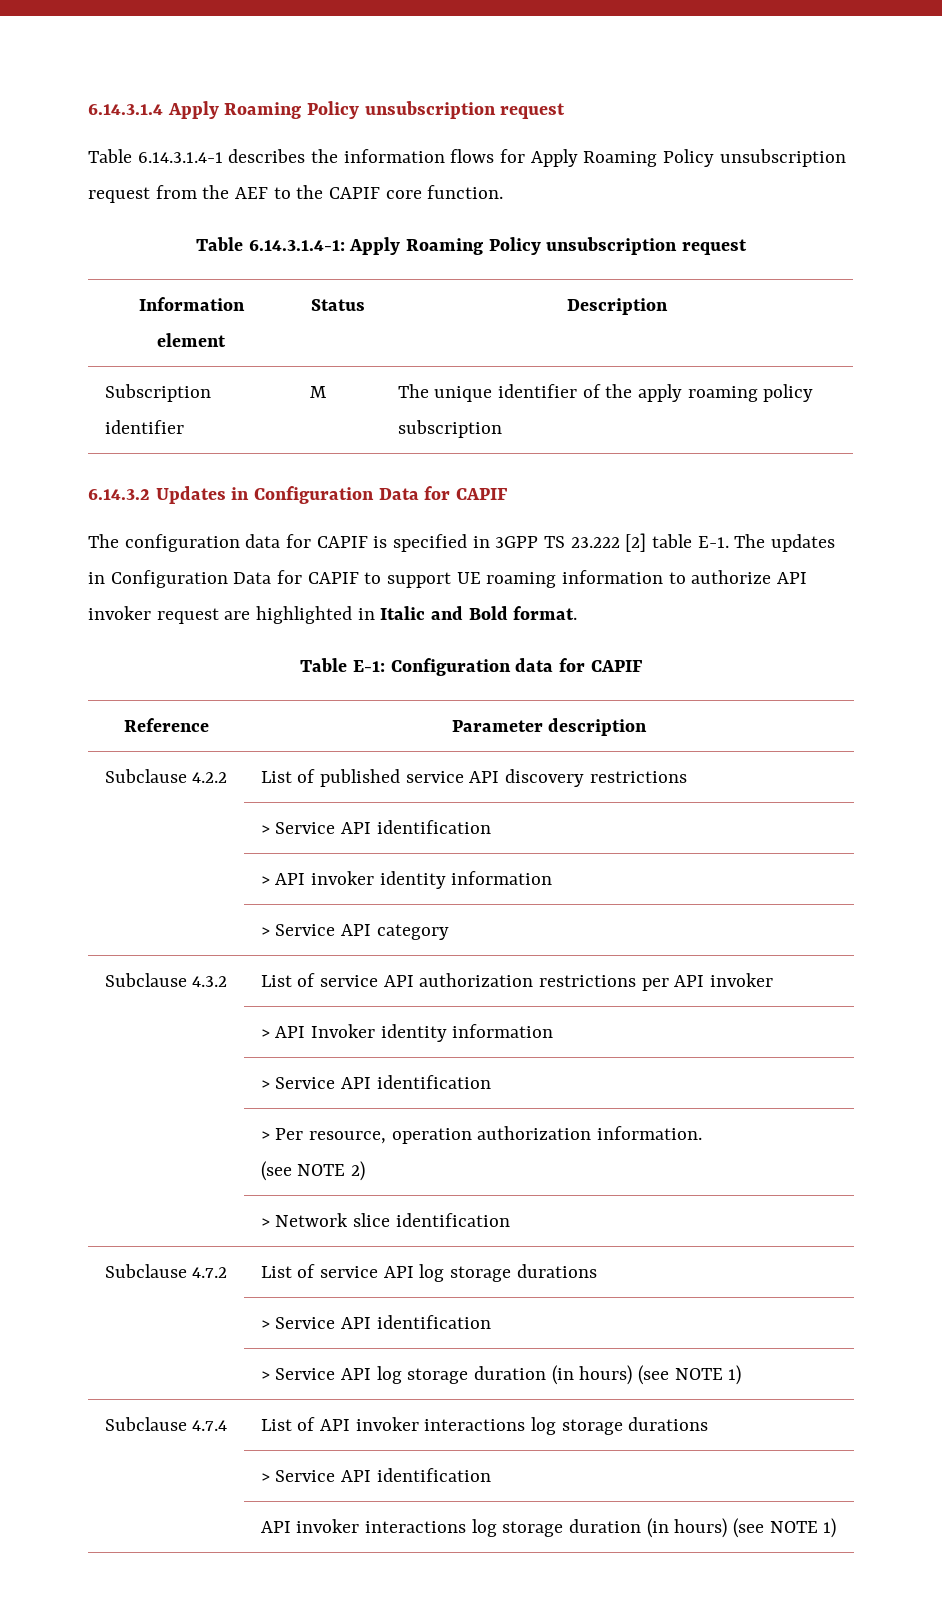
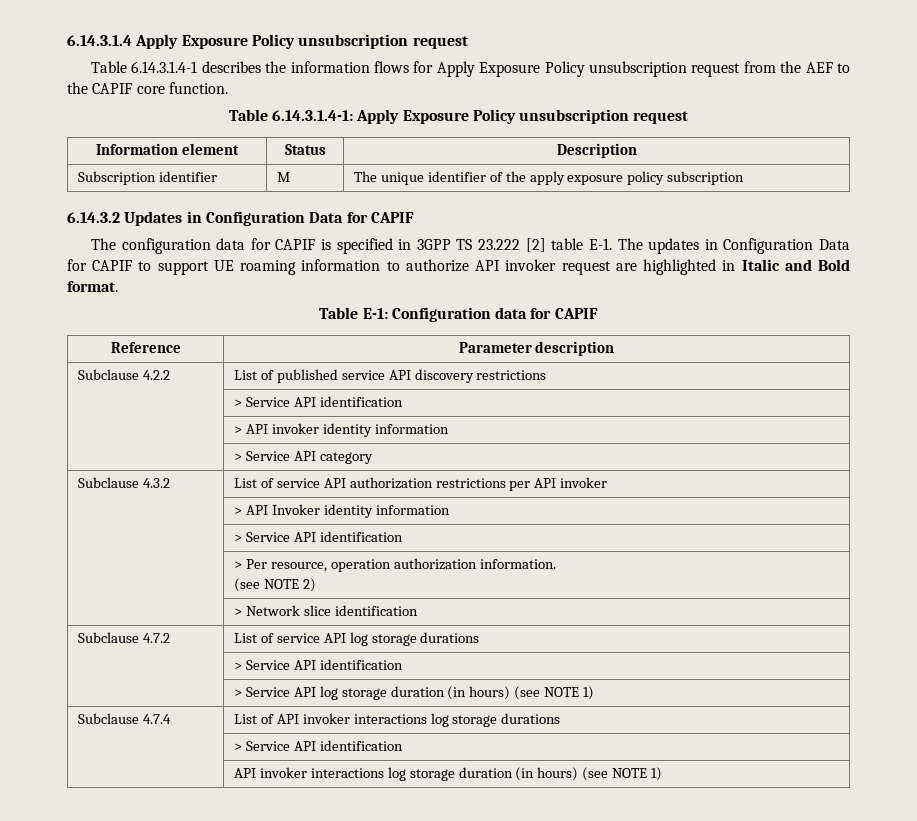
[224,102,302,119] Roaming -> [181,35,248,49] Exposure
[583,151,658,167] Roaming -> [479,62,541,77] Exposure
[406,238,483,255] Roaming -> [402,110,469,124] Exposure
[687,386,758,402] roaming -> [567,175,624,185] exposure

